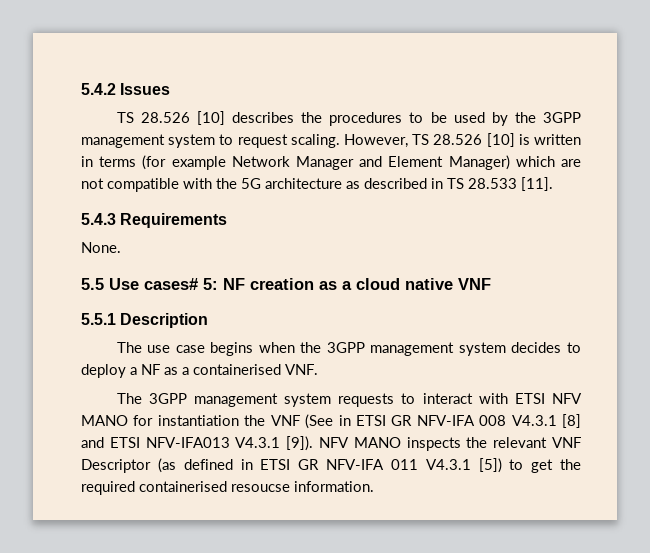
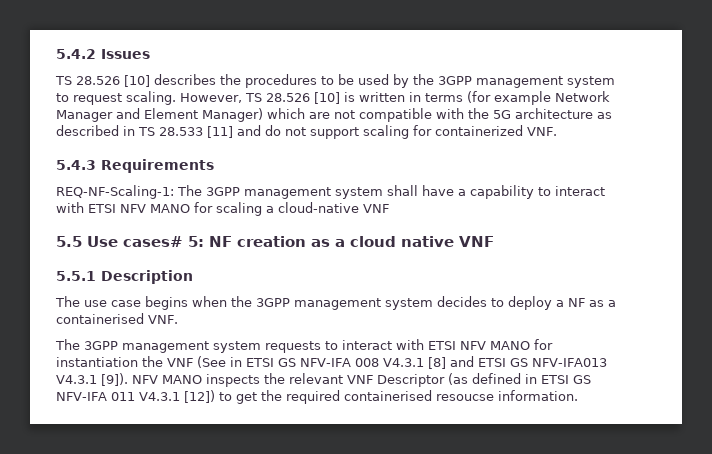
[521,177,553,191] [81,213,228,228] [81,242,121,253] [11]. // 5.4.3 Requirements // None. -> [207,125,557,139] [56,159,214,173] [56,185,605,199] [56,202,389,216] [11] and do not support scaling for containerized VNF. // 5.4.3 Requirements // REQ-NF-Scaling-1: The 3GPP management system shall have a capability to interact with ETSI NFV MANO for scaling a cloud-native VNF
[391,415,413,426] GR -> [278,358,296,367] GS
(140, 442) none -> [509,358,528,367] GS
[298,459,320,470] GR -> [573,375,591,384] GS
[478,458,502,473] [5]) -> [183,390,215,403] [12])

